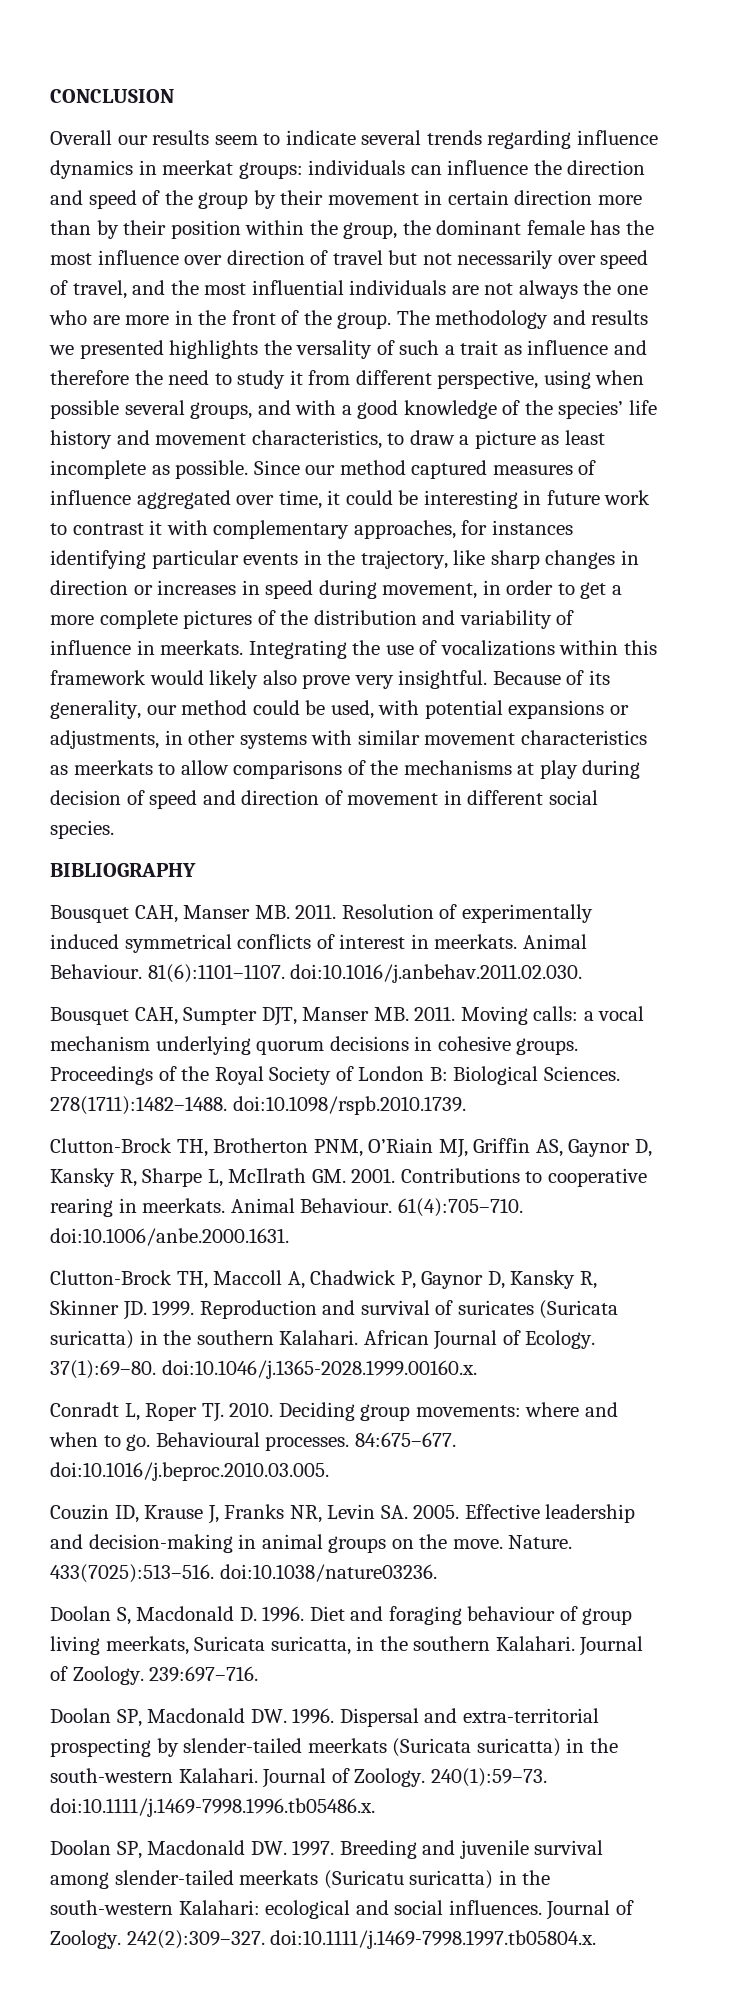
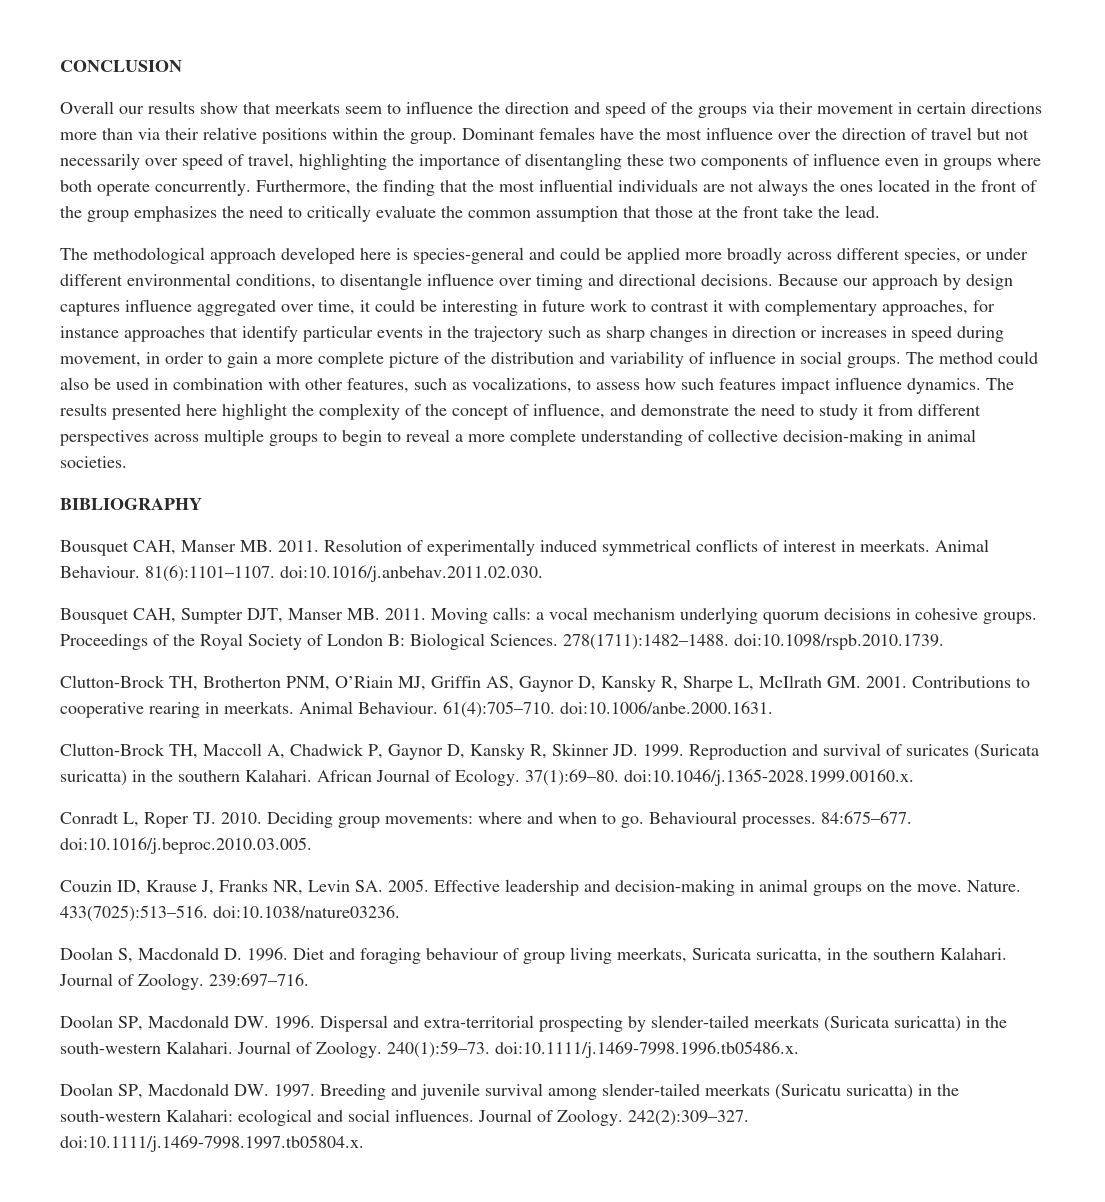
[214,130,658,149] [50,160,442,179] seem to indicate several trends regarding influence dynamics in meerkat groups: individuals can -> [200,101,401,114] show that meerkats seem to
[198,190,276,209] group by -> [698,102,774,118] groups via
[514,190,593,205] direction -> [971,102,1042,114] directions
[96,220,621,239] by their position within the group, the dominant female has -> [138,127,634,144] via their relative positions within the group. Dominant females have
(223, 260) none -> [815,128,837,140] the
[132,280,166,295] and -> [299,153,1041,170] [60,179,468,196] highlighting the importance of disentangling these two components of influence even in groups where both operate concurrently. Furthermore, the finding that
[616,285,648,295] [49,310,170,325] one who are more -> [840,179,930,192] ones located
[337,310,649,329] [49,340,647,359] [50,370,645,389] [50,400,657,419] [50,430,605,449] [50,460,597,479] group. The methodology and results we presented highlights the versality of such a trait as influence and therefore the need to study it from different perspective, using when possible several groups, and with a good knowledge of the species’ life history and movement characteristics, to draw a picture as least incomplete as possible. Since our method captured measures of -> [87,205,880,222] [60,247,1028,264] [60,273,1013,290] [60,301,120,316] group emphasizes the need to critically evaluate the common assumption that those at the front take the lead. // The methodological approach developed here is species-general and could be applied more broadly across different species, or under different environmental conditions, to disentangle influence over timing and directional decisions. Because our approach by design captures
[491,520,573,535] [50,550,146,569] instances identifying -> [60,326,298,342] instance approaches that identify
[360,550,486,569] trajectory, like -> [474,326,601,342] trajectory such as
[580,582,622,599] [50,610,253,629] get a more complete pictures -> [227,351,439,368] gain a more complete picture
[160,640,657,659] [50,670,610,689] [50,700,629,719] [50,730,647,749] [50,760,641,779] [50,790,598,809] [50,820,114,839] meerkats. Integrating the use of vocalizations within this framework would likely also prove very insightful. Because of its generality, our method could be used, with potential expansions or adjustments, in other systems with similar movement characteristics as meerkats to allow comparisons of the mechanisms at play during decision of speed and direction of movement in different social species. -> [800,351,1038,368] [60,377,1014,394] [60,403,981,420] [60,429,976,446] [60,456,127,468] social groups. The method could also be used in combination with other features, such as vocalizations, to assess how such features impact influence dynamics. The results presented here highlight the complexity of the concept of influence, and demonstrate the need to study it from different perspectives across multiple groups to begin to reveal a more complete understanding of collective decision-making in animal societies.

